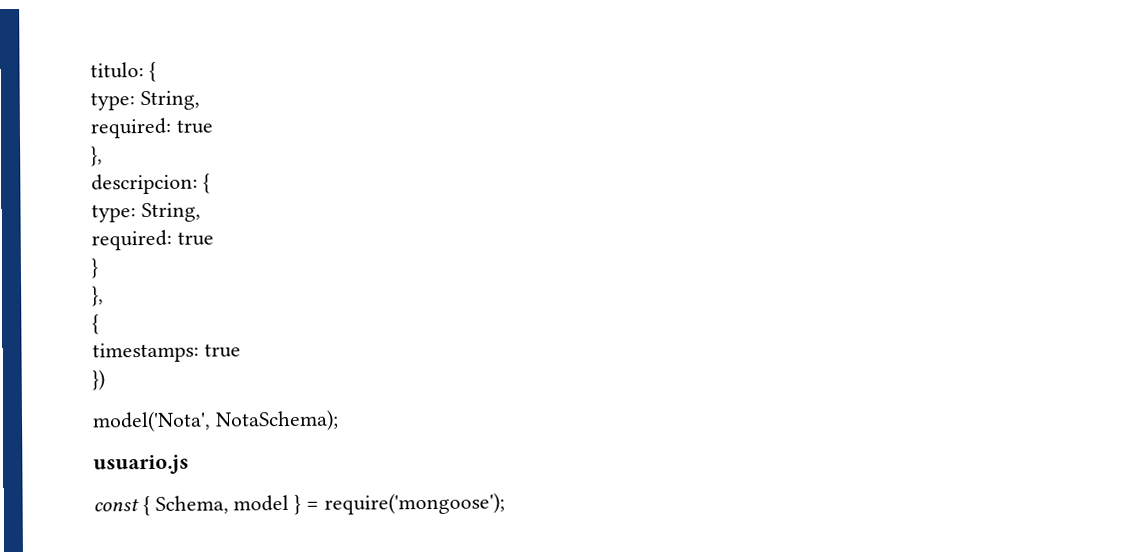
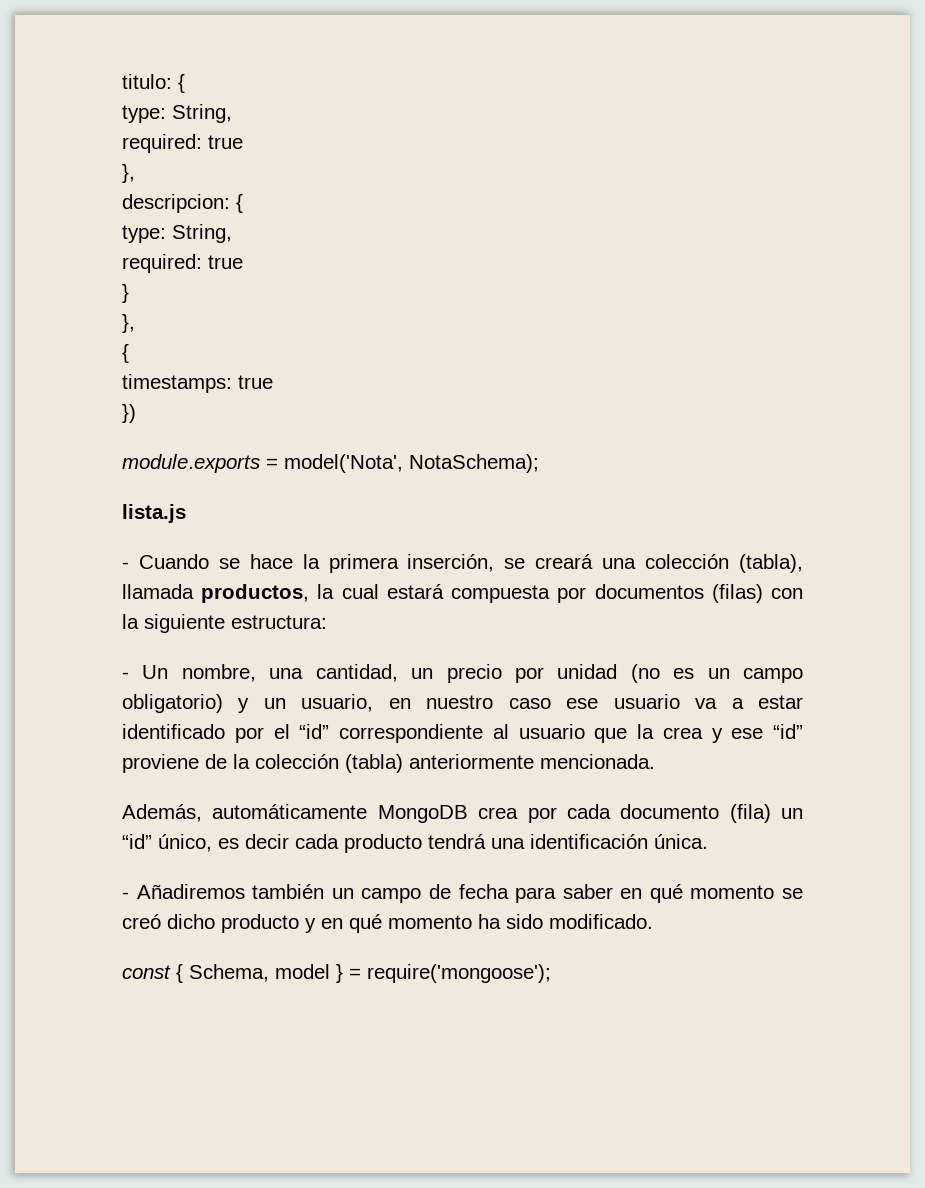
(105, 380) none -> [122,454,278,473] module.exports =
[93,454,189,475] usuario.js -> [122,504,186,523] [122,554,803,573] [122,584,803,603] [122,614,327,633] [122,664,803,683] [122,694,803,713] [122,724,803,743] [122,754,655,773] [122,804,803,823] [122,834,708,853] [122,884,804,903] [122,914,653,933] lista.js // - Cuando se hace la primera inserción, se creará una colección (tabla), llamada productos, la cual estará compuesta por documentos (filas) con la siguiente estructura: // - Un nombre, una cantidad, un precio por unidad (no es un campo obligatorio) y un usuario, en nuestro caso ese usuario va a estar identificado por el “id” correspondiente al usuario que la crea y ese “id” proviene de la colección (tabla) anteriormente mencionada. // Además, automáticamente MongoDB crea por cada documento (fila) un “id” único, es decir cada producto tendrá una identificación única. // - Añadiremos también un campo de fecha para saber en qué momento se creó dicho producto y en qué momento ha sido modificado.

